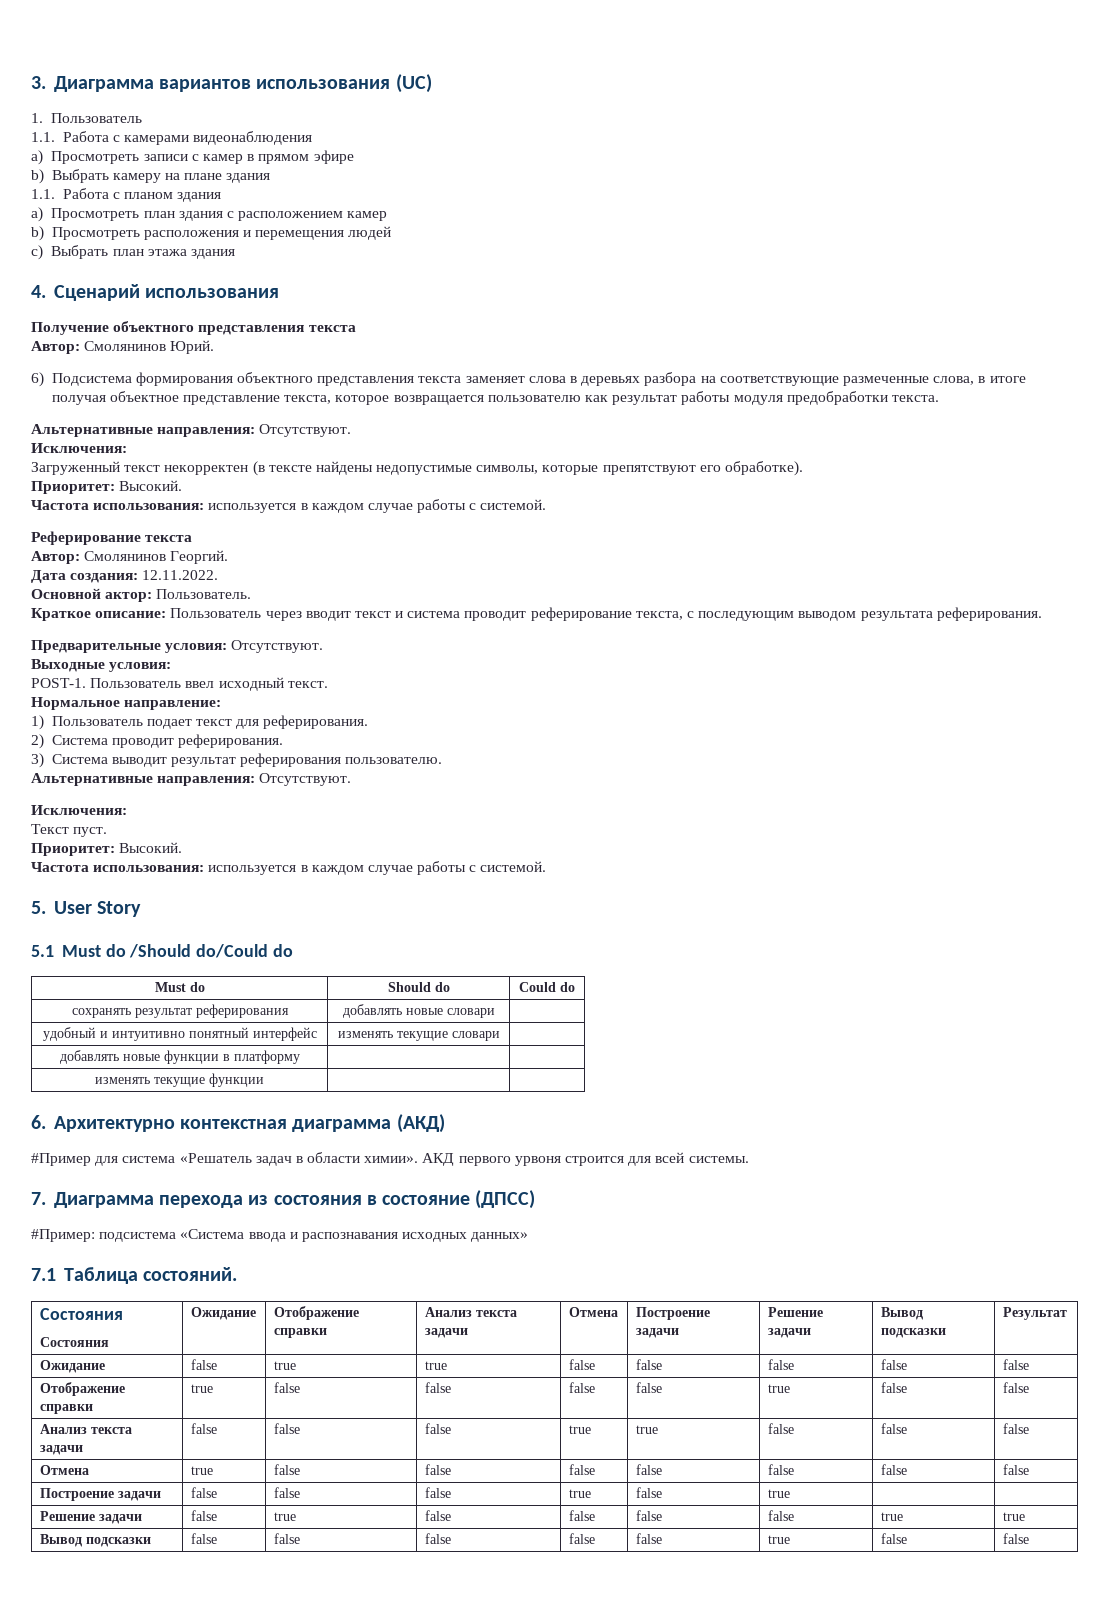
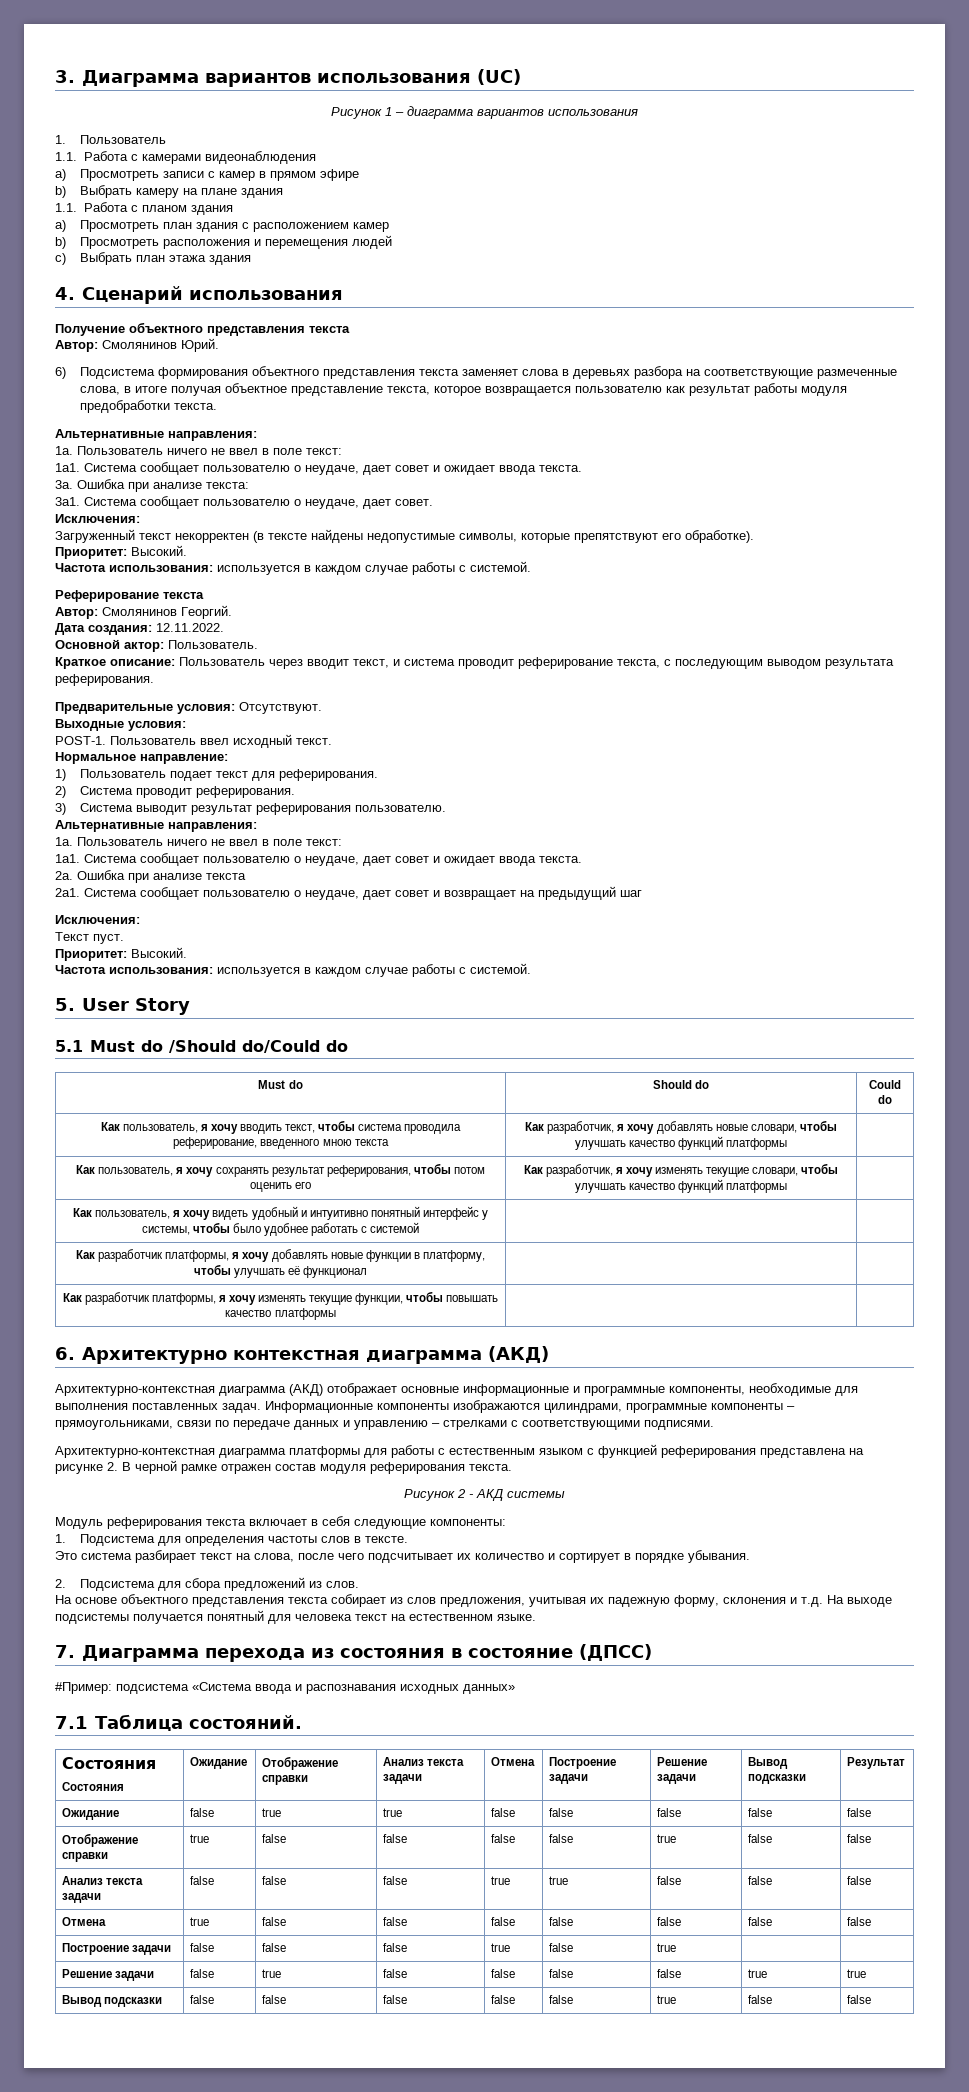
(432, 83) none -> [331,106,638,119] // Рисунок 1 – диаграмма вариантов использования
[259,424,352,437] Отсутствуют. -> [55,446,342,455] [55,462,582,475] [55,479,249,492] [55,496,433,509] // 1а. Пользователь ничего не ввел в поле текст: // 1а1. Система сообщает пользователю о неудаче, дает совет и ожидает ввода текста. // 3а. Ошибка при анализе текста: // 3а1. Система сообщает пользователю о неудаче, дает совет.
[354,611,391,618] текст -> [353,659,389,668] текст,
[259,773,352,786] Отсутствуют. -> [55,837,342,846] [55,853,582,866] [55,870,246,883] [55,886,642,900] // 1а. Пользователь ничего не ввел в поле текст: // 1а1. Система сообщает пользователю о неудаче, дает совет и ожидает ввода текста. // 2а. Ошибка при анализе текста // 2а1. Система сообщает пользователю о неудаче, дает совет и возвращает на предыдущий шаг
[71,1004,289,1018] [342,1004,495,1018] сохранять результат реферирования | добавлять новые словари | // -> [100,1120,462,1134] [173,1137,389,1149] [525,1120,837,1134] [574,1136,788,1150] [76,1163,485,1177] [249,1182,312,1192] [523,1163,839,1177] [574,1179,788,1193] [72,1208,249,1220] Как пользователь, я хочу вводить текст, чтобы система проводила реферирование, введенного мною текста | Как разработчик, я хочу добавлять новые словари, чтобы улучшать качество функций платформы | // Как пользователь, я хочу сохранять результат реферирования, чтобы потом оценить его | Как разработчик, я хочу изменять текущие словари, чтобы улучшать качество функций платформы | // Как пользователь, я хочу видеть
[337,1031,500,1041] [59,1050,300,1064] [95,1073,264,1087] | изменять текущие словари | // добавлять новые функции в платформу | | // изменять текущие функции -> [482,1210,489,1220] [141,1222,420,1236] [76,1249,485,1262] [193,1264,368,1278] [62,1291,499,1305] [225,1308,336,1320] у системы, чтобы было удобнее работать с системой | | // Как разработчик платформы, я хочу добавлять новые функции в платформу, чтобы улучшать её функционал | | // Как разработчик платформы, я хочу изменять текущие функции, чтобы повышать качество платформы
[31,1152,749,1166] #Пример для система «Решатель задач в области химии». АКД первого урвоня строится для всей системы. -> [55,1383,858,1396] [55,1400,795,1413] [55,1420,714,1430] [55,1444,864,1458] [55,1460,512,1474] [404,1489,565,1501] [55,1516,506,1529] [55,1534,409,1546] [55,1550,750,1563] [55,1577,360,1591] [55,1594,892,1607] [55,1610,536,1624] Архитектурно-контекстная диаграмма (АКД) отображает основные информационные и программные компоненты, необходимые для выполнения поставленных задач. Информационные компоненты изображаются цилиндрами, программные компоненты – прямоугольниками, связи по передаче данных и управлению – стрелками с соответствующими подписями. // Архитектурно-контекстная диаграмма платформы для работы с естественным языком с функцией реферирования представлена на рисунке 2. В черной рамке отражен состав модуля реферирования текста. // Рисунок 2 - АКД системы // Модуль реферирования текста включает в себя следующие компоненты: // 1. Подсистема для определения частоты слов в тексте. // Это система разбирает текст на слова, после чего подсчитывает их количество и сортирует в порядке убывания. // 2. Подсистема для сбора предложений из слов. // На основе объектного представления текста собирает из слов предложения, учитывая их падежную форму, склонения и т.д. На выходе подсистемы получается понятный для человека текст на естественном языке.

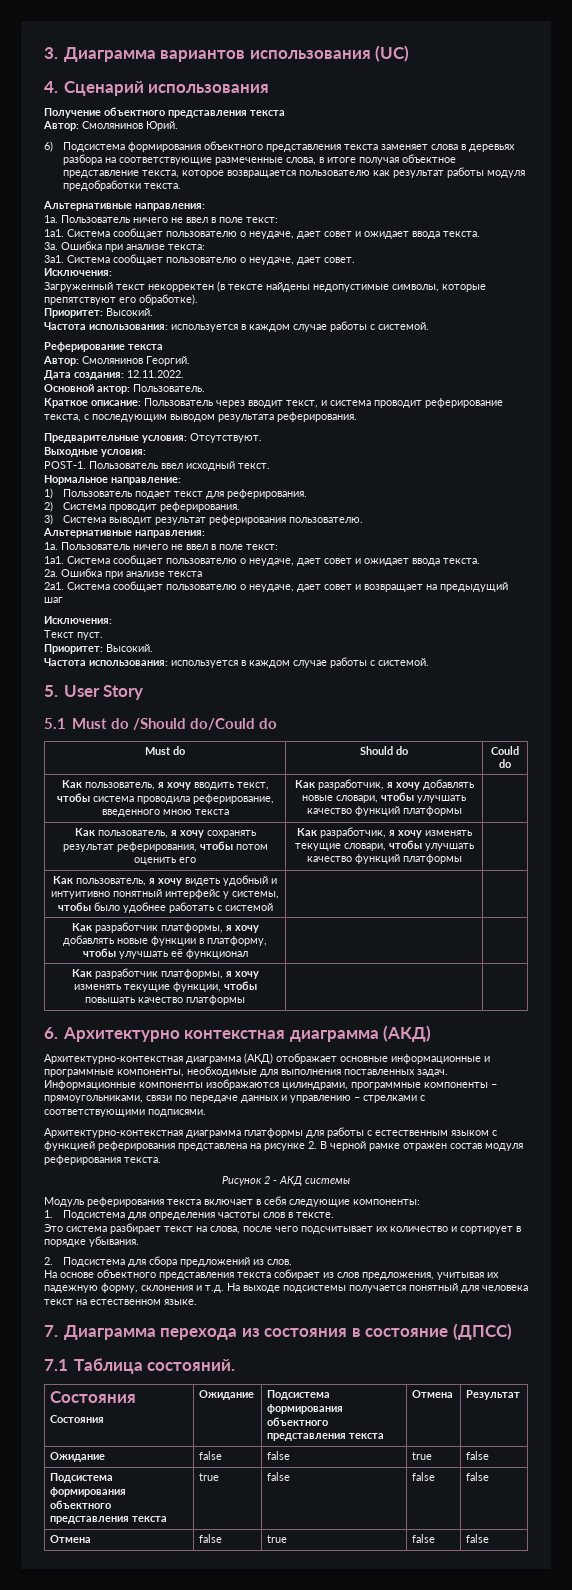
[331,106,638,119] [55,135,167,144] [55,151,316,164] [55,169,360,181] [55,185,284,198] [55,202,233,215] [55,220,390,232] [55,235,393,249] [55,252,252,265] // Рисунок 1 – диаграмма вариантов использования // 1. Пользователь // 1.1. Работа с камерами видеонаблюдения // a) Просмотреть записи с камер в прямом эфире // b) Выбрать камеру на плане здания // 1.1. Работа с планом здания // a) Просмотреть план здания с расположением камер // b) Просмотреть расположения и перемещения людей // c) Выбрать план этажа здания -> (410, 53) none
[55,1682,515,1694] // #Пример: подсистема «Система ввода и распознавания исходных данных» -> (513, 1331) none
[261,1756,338,1770] [261,1775,308,1785] [382,1757,465,1766] [382,1774,422,1784] [490,1757,535,1766] [548,1757,616,1769] [548,1774,588,1784] [656,1757,707,1766] [656,1774,696,1784] [747,1757,788,1769] [747,1774,806,1784] [846,1757,905,1769] [61,1808,119,1820] [189,1808,214,1817] [261,1808,281,1817] [382,1808,402,1817] [490,1808,515,1817] [548,1808,573,1817] [656,1808,681,1817] [747,1808,772,1817] [846,1808,871,1817] [61,1833,138,1847] [61,1852,108,1862] [189,1834,209,1843] [261,1834,286,1843] [382,1834,407,1843] [490,1834,515,1843] [548,1834,573,1843] [656,1834,676,1843] [747,1834,772,1843] [846,1834,871,1843] [61,1876,144,1885] [61,1893,101,1903] [189,1876,214,1885] [261,1876,286,1885] [382,1876,407,1885] [490,1876,510,1885] Отображение справки | Анализ текста задачи | Отмена | Построение задачи | Решение задачи | Вывод подсказки | Результат // Ожидание | false | true | true | false | false | false | false | false // Отображение справки | true | false | false | false | false | true | false | false // Анализ текста задачи | false | false | false | true -> [266,1390,330,1400] [266,1404,343,1414] [266,1417,328,1426] [266,1433,384,1441] [411,1390,453,1398] [465,1390,520,1400] [49,1452,105,1462] [198,1451,222,1460] [266,1451,290,1460] [411,1452,432,1460] [465,1451,489,1460] [49,1473,113,1483] [49,1487,126,1497] [49,1500,111,1509] [49,1516,167,1524] Подсистема формирования объектного представления текста | Отмена | Результат // Ожидание | false | false | true | false // Подсистема формирования объектного представления текста
[189,1917,209,1926] [261,1917,286,1926] [382,1917,407,1926] [490,1917,515,1926] [548,1917,573,1926] [656,1917,681,1926] [747,1917,772,1926] [846,1917,871,1926] [61,1943,172,1955] [189,1943,214,1952] [261,1943,286,1952] [382,1943,407,1952] [490,1943,510,1952] [548,1943,573,1952] [656,1943,676,1952] [61,1969,155,1981] [189,1969,214,1978] [261,1969,281,1978] [382,1969,407,1978] [490,1969,515,1978] [548,1969,573,1978] [656,1969,681,1978] [747,1969,767,1978] [846,1969,866,1978] [61,1995,163,2007] [189,1995,214,2004] [261,1995,286,2004] [382,1995,407,2004] [490,1995,515,2004] | true | false | false | false | false | false | false | false // Построение задачи | false | false | false | true | false | true | | // Решение задачи | false | true | false | false | false | false | true | true // Вывод подсказки | false | false | false | false -> (91, 1539) none

